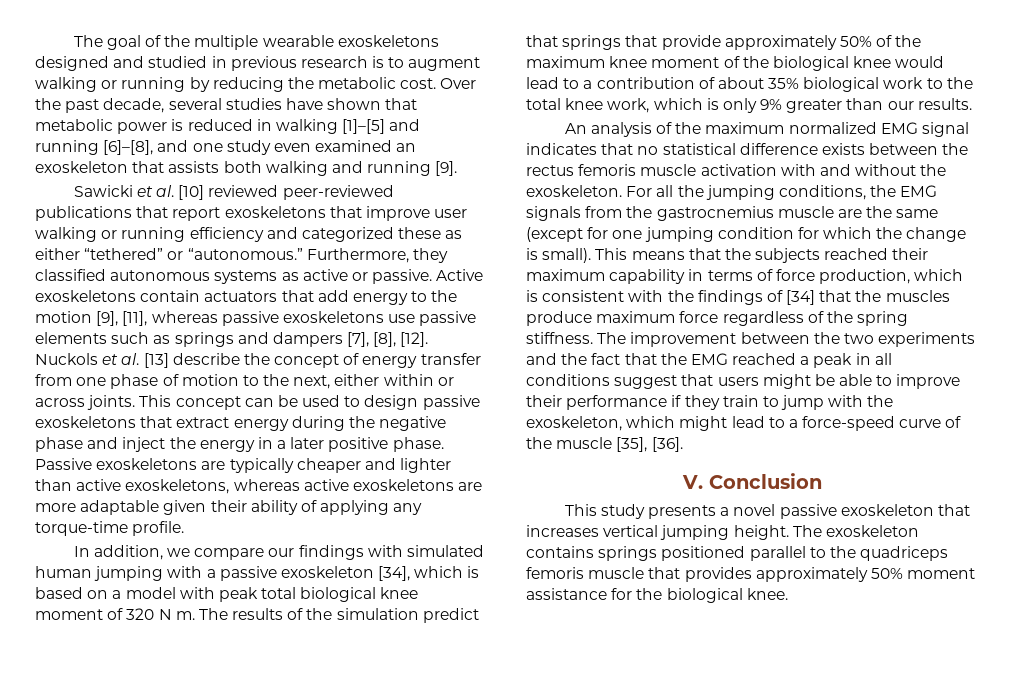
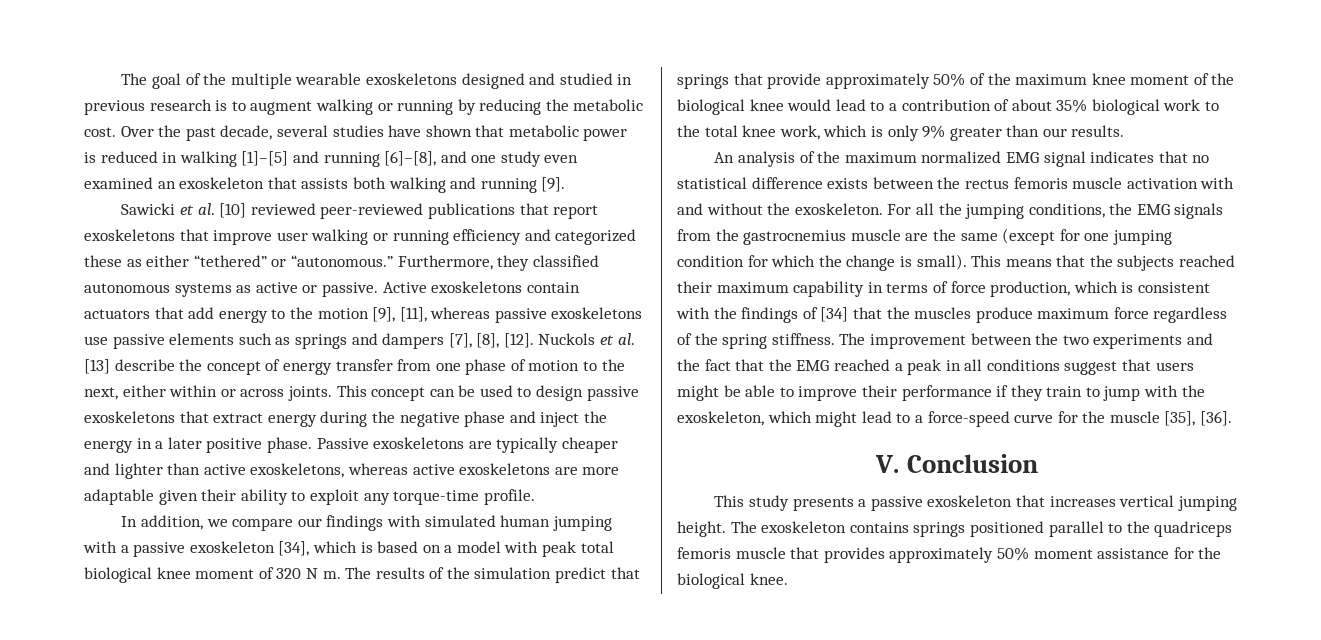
[300,500,390,515] of applying -> [291,489,359,505] to exploit
[945,416,962,428] of -> [1057,411,1078,423] for
[733,504,776,516] novel -> (867, 503) none

